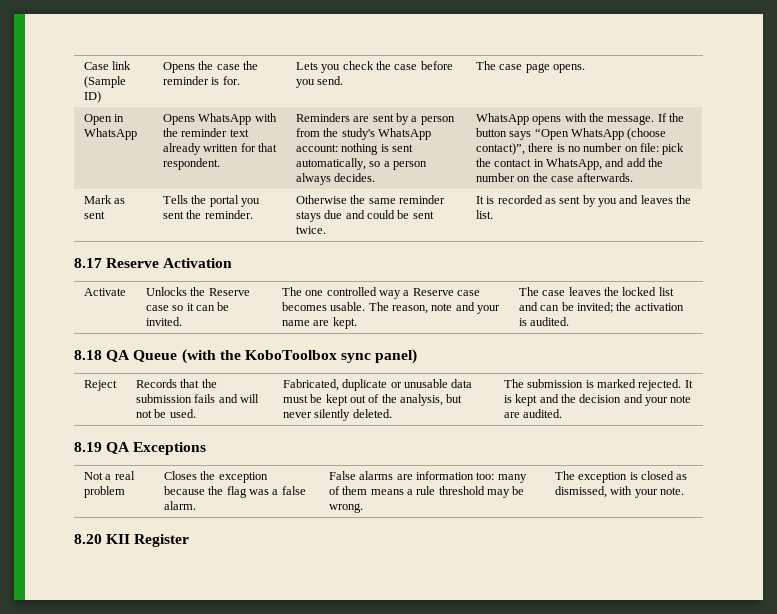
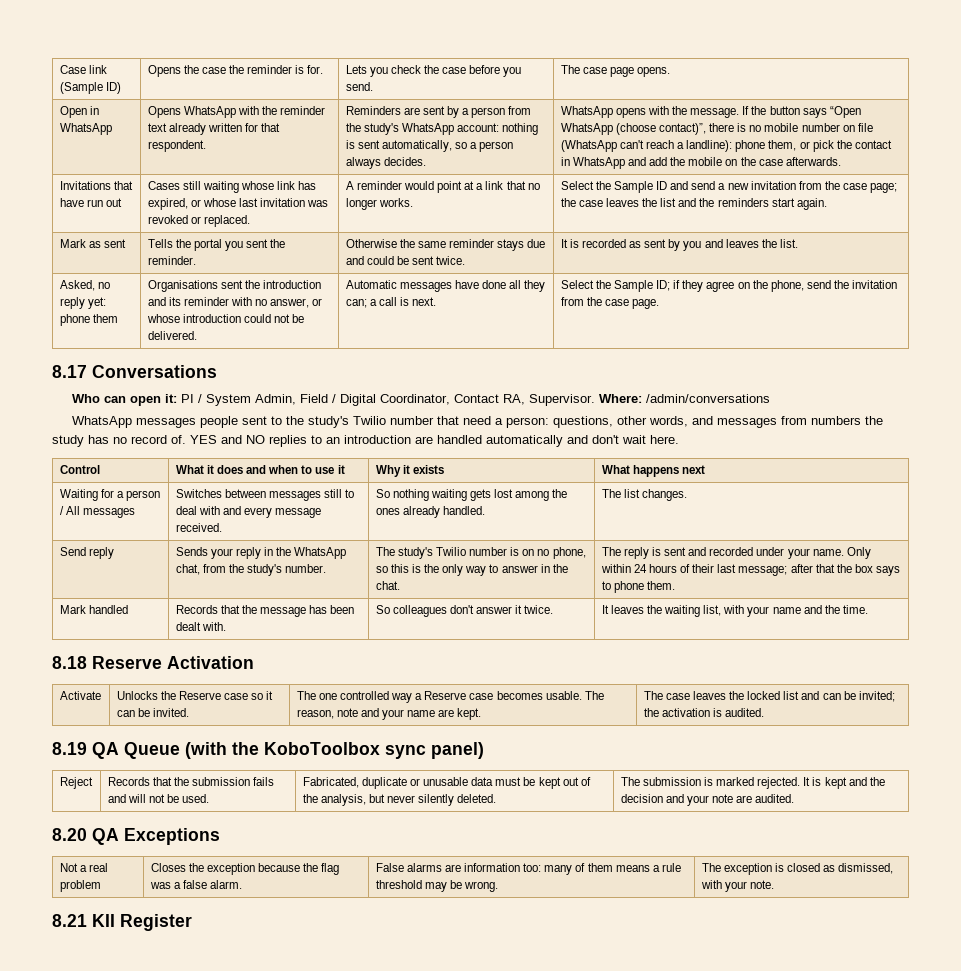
[583,143,660,152] number on file: -> [764,123,873,132] [560,140,810,152] mobile number on file (WhatsApp can't reach a landline): phone them, or
[545,158,602,170] WhatsApp, -> [572,157,625,169] WhatsApp
[475,173,515,182] number -> [688,157,723,166] mobile
(634, 177) none -> [59,181,133,190] [59,198,123,207] [147,181,317,193] [147,198,329,210] [147,215,251,227] [345,181,540,193] [345,198,413,210] [560,181,898,193] [560,198,827,210] // Invitations that have run out | Cases still waiting whose link has expired, or whose last invitation was revoked or replaced. | A reminder would point at a link that no longer works. | Select the Sample ID and send a new invitation from the case page; the case leaves the list and the reminders start again.
[74,258,102,268] // 8.17 -> [59,280,110,291] [59,297,106,309] [59,314,118,326] [147,280,322,292] [147,297,323,308] [146,314,305,323] [147,331,197,340] [345,280,546,292] [345,297,437,308] [560,280,898,292] [560,297,660,309] [52,365,217,378] [71,394,770,406] [71,416,883,428] [52,435,679,447] [59,465,100,474] [175,465,345,474] [375,465,445,477] [601,465,706,477] [59,489,161,501] [59,506,136,518] [175,489,355,501] [175,506,322,518] [175,523,222,532] [375,489,568,501] [375,506,486,518] [601,489,688,501] [59,547,114,559] [175,547,347,559] [175,564,327,576] [375,547,586,559] [375,564,568,576] [375,581,400,590] [601,547,871,559] [600,564,900,576] [601,581,676,593] [59,605,128,614] [175,605,355,617] [175,622,226,631] [375,605,554,617] [601,605,868,617] [52,656,87,669] // Asked, no reply yet: phone them | Organisations sent the introduction and its reminder with no answer, or whose introduction could not be delivered. | Automatic messages have done all they can; a call is next. | Select the Sample ID; if they agree on the phone, send the invitation from the case page. // 8.17 Conversations // Who can open it: PI / System Admin, Field / Digital Coordinator, Contact RA, Supervisor. Where: /admin/conversations // WhatsApp messages people sent to the study's Twilio number that need a person: questions, other words, and messages from numbers the study has no record of. YES and NO replies to an introduction are handled automatically and don't wait here. // Control | What it does and when to use it | Why it exists | What happens next // Waiting for a person / All messages | Switches between messages still to deal with and every message received. | So nothing waiting gets lost among the ones already handled. | The list changes. // Send reply | Sends your reply in the WhatsApp chat, from the study's number. | The study's Twilio number is on no phone, so this is the only way to answer in the chat. | The reply is sent and recorded under your name. Only within 24 hours of their last message; after that the box says to phone them. // Mark handled | Records that the message has been dealt with. | So colleagues don't answer it twice. | It leaves the waiting list, with your name and the time. // 8.18
[74,350,102,360] 8.18 -> [52,742,87,755] 8.19
[74,442,102,452] 8.19 -> [52,828,87,841] 8.20
[74,534,102,544] 8.20 -> [52,914,87,927] 8.21

